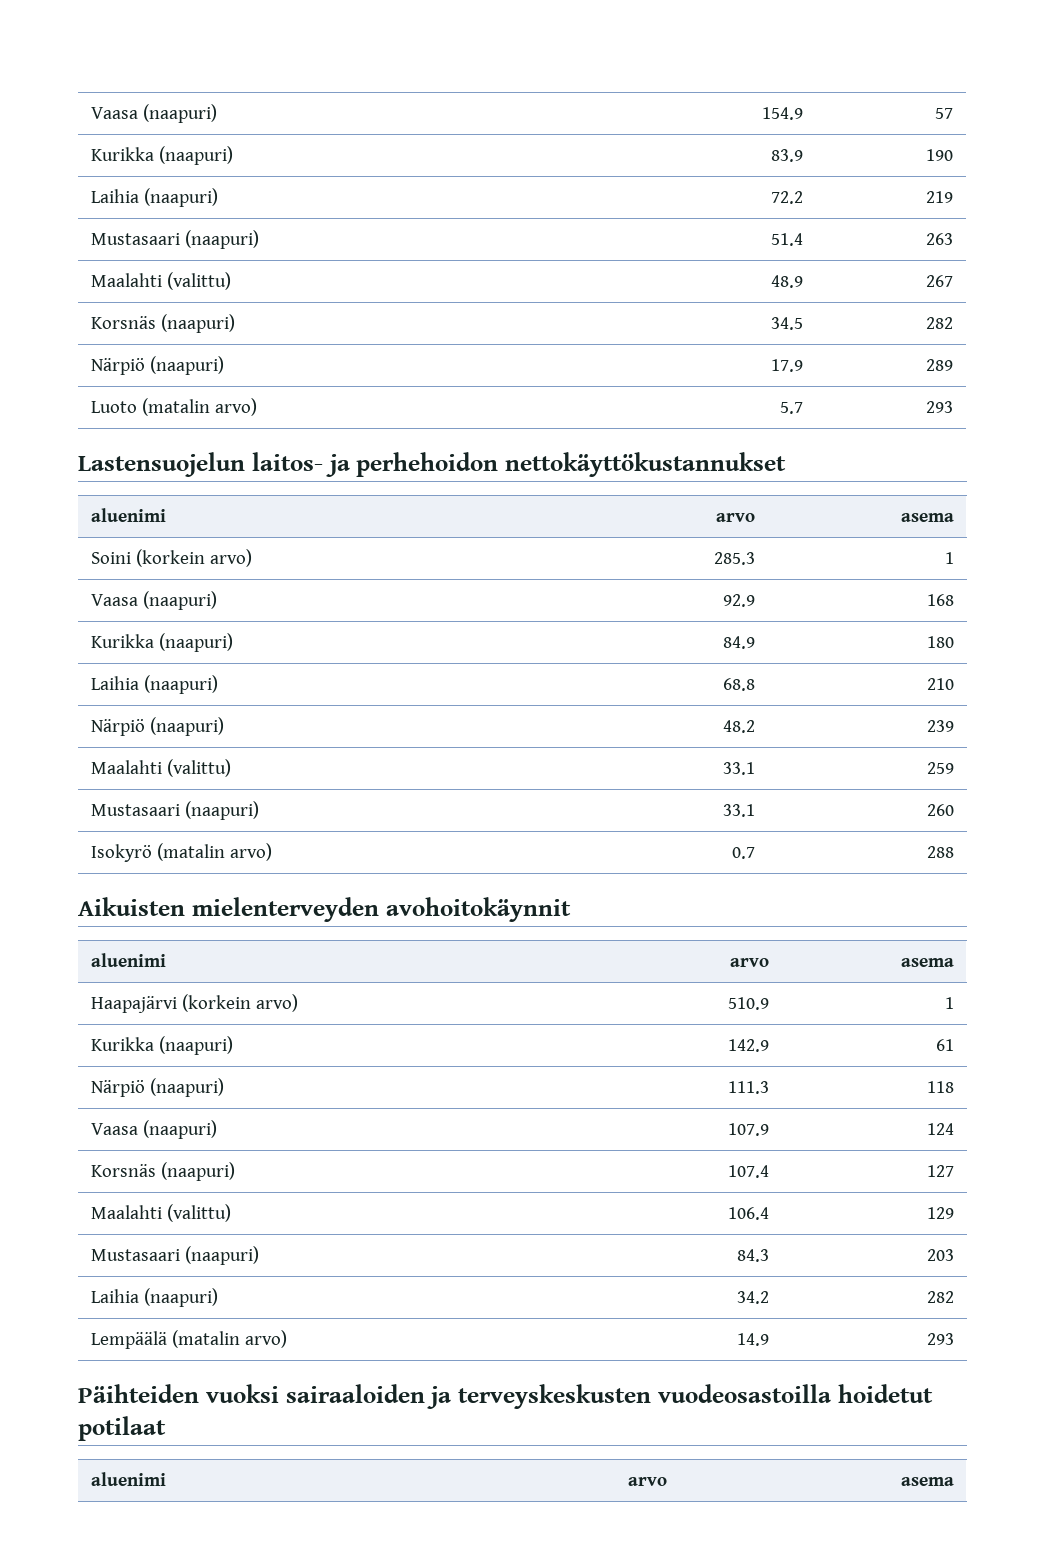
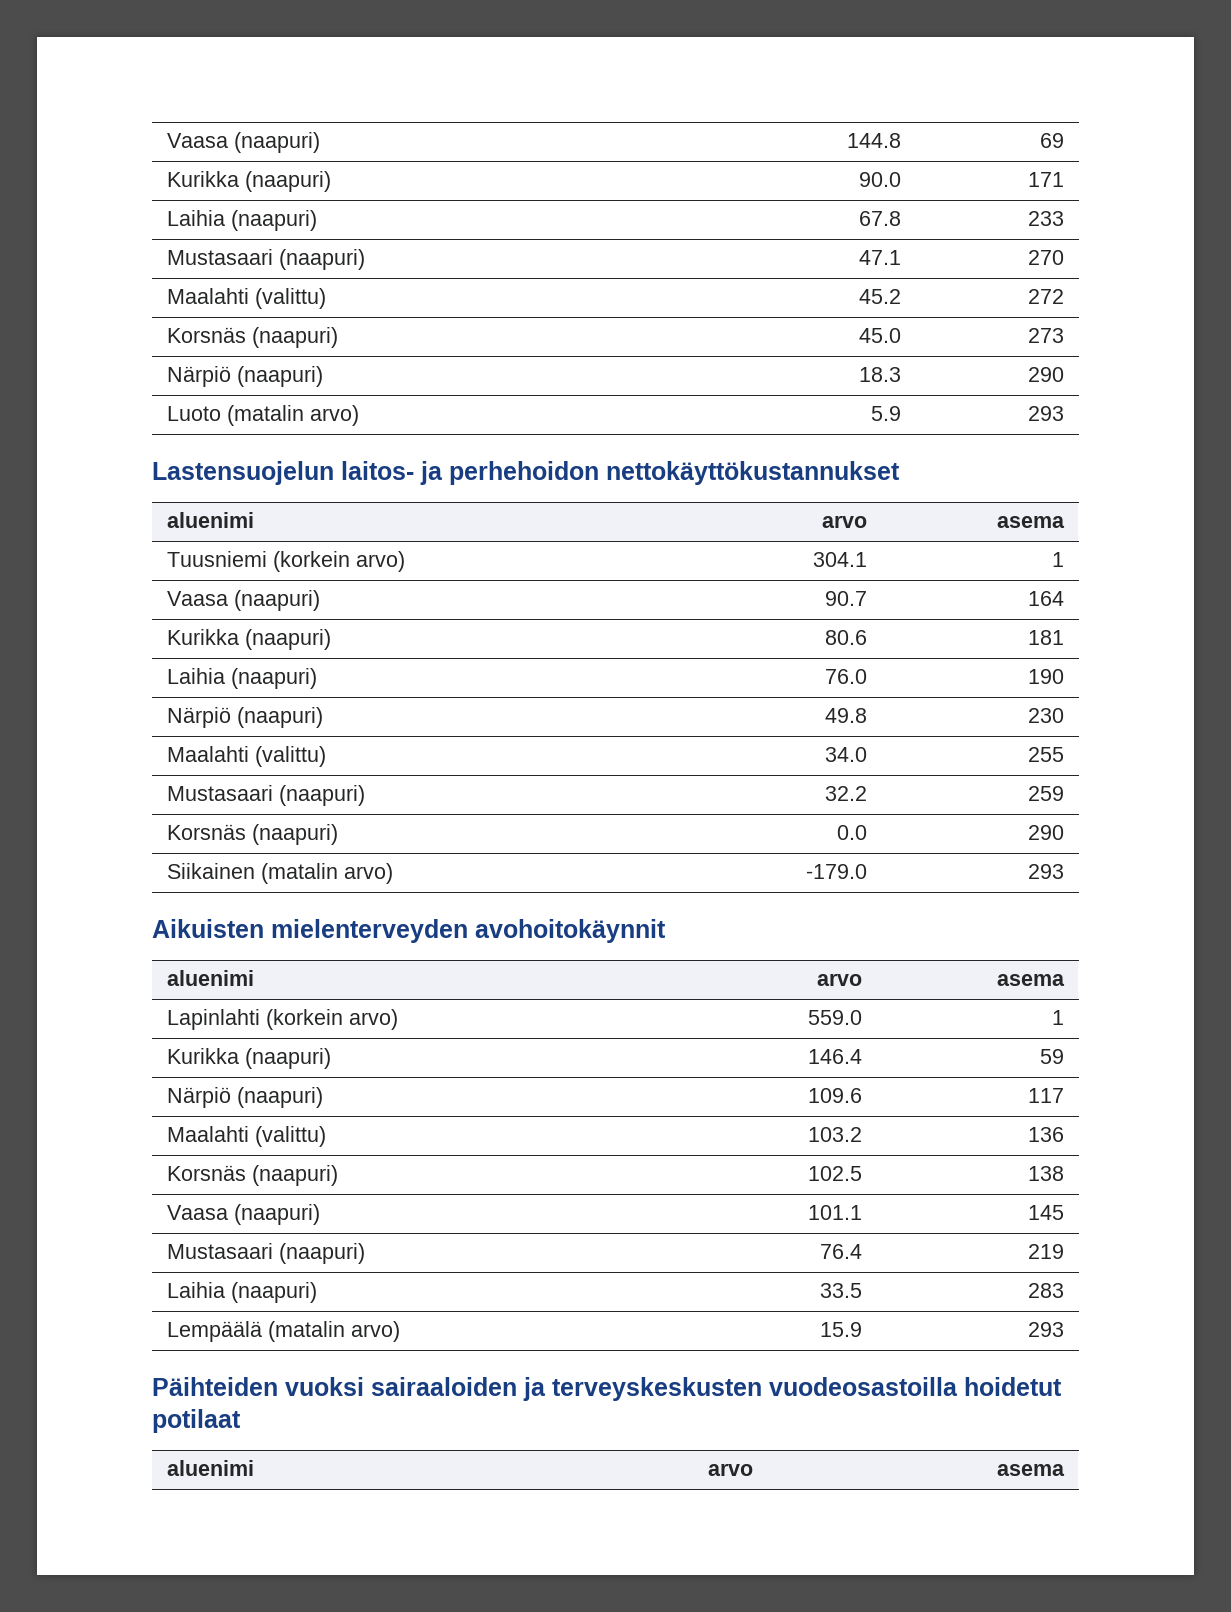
[91,104,218,123] [761,107,803,120] [934,108,953,119] [91,146,234,165] [770,149,803,162] [925,149,953,161] [91,188,219,207] [770,191,803,204] [925,191,953,203] [91,230,260,249] [770,233,803,246] [925,233,953,245] [91,272,232,290] [770,275,803,288] [925,275,953,287] [91,314,236,333] [770,317,803,330] [925,317,953,329] [91,356,225,375] [770,359,803,372] [925,359,953,371] Vaasa (naapuri) | 154.9 | 57 // Kurikka (naapuri) | 83.9 | 190 // Laihia (naapuri) | 72.2 | 219 // Mustasaari (naapuri) | 51.4 | 263 // Maalahti (valittu) | 48.9 | 267 // Korsnäs (naapuri) | 34.5 | 282 // Närpiö (naapuri) | 17.9 | 289 -> [167,132,321,153] [846,133,901,148] [1039,133,1064,148] [167,171,332,192] [858,172,901,187] [1027,172,1064,187] [167,210,318,231] [858,211,901,226] [1027,211,1064,226] [167,249,366,270] [858,250,901,265] [1027,250,1064,265] [167,288,327,309] [858,289,901,304] [1027,289,1064,304] [167,327,339,348] [858,328,901,343] [1027,328,1064,343] [167,366,324,387] [858,367,901,382] [1027,367,1064,382] Vaasa (naapuri) | 144.8 | 69 // Kurikka (naapuri) | 90.0 | 171 // Laihia (naapuri) | 67.8 | 233 // Mustasaari (naapuri) | 47.1 | 270 // Maalahti (valittu) | 45.2 | 272 // Korsnäs (naapuri) | 45.0 | 273 // Närpiö (naapuri) | 18.3 | 290
[779,402,803,414] 5.7 -> [870,406,901,421] 5.9
[91,549,253,567] [713,552,755,565] Soini (korkein arvo) | 285.3 -> [167,551,406,572] [812,552,867,567] Tuusniemi (korkein arvo) | 304.1
[722,594,755,607] [926,594,954,606] [91,633,234,652] [722,636,755,649] [926,636,954,648] [91,675,219,694] [722,678,755,691] [926,678,954,690] [91,717,225,736] [722,720,755,733] [926,720,954,732] [91,759,232,777] [722,762,755,775] [926,762,954,774] [91,801,260,820] [722,804,755,817] [926,804,954,816] [91,843,273,862] [731,847,755,859] [926,846,954,858] 92.9 | 168 // Kurikka (naapuri) | 84.9 | 180 // Laihia (naapuri) | 68.8 | 210 // Närpiö (naapuri) | 48.2 | 239 // Maalahti (valittu) | 33.1 | 259 // Mustasaari (naapuri) | 33.1 | 260 // Isokyrö (matalin arvo) | 0.7 | 288 -> [824,591,867,606] [1027,591,1064,606] [167,629,332,650] [824,630,867,645] [1027,630,1064,645] [167,668,318,689] [824,669,867,684] [1027,669,1064,684] [167,707,324,728] [824,708,867,723] [1027,708,1064,723] [167,746,327,767] [824,747,867,762] [1027,747,1064,762] [167,785,366,806] [824,786,867,801] [1027,786,1064,801] [167,824,339,845] [836,825,867,840] [1027,825,1064,840] [167,863,394,884] [805,864,867,879] [1027,864,1064,879] 90.7 | 164 // Kurikka (naapuri) | 80.6 | 181 // Laihia (naapuri) | 76.0 | 190 // Närpiö (naapuri) | 49.8 | 230 // Maalahti (valittu) | 34.0 | 255 // Mustasaari (naapuri) | 32.2 | 259 // Korsnäs (naapuri) | 0.0 | 290 // Siikainen (matalin arvo) | -179.0 | 293
[91,994,299,1013] [727,997,769,1010] Haapajärvi (korkein arvo) | 510.9 -> [167,1009,399,1030] [807,1010,862,1025] Lapinlahti (korkein arvo) | 559.0
[727,1039,769,1052] [935,1039,954,1051] [91,1078,225,1097] [727,1081,769,1094] [926,1081,954,1093] [91,1120,218,1139] [727,1123,769,1136] [926,1123,954,1135] [91,1162,236,1181] [727,1165,769,1178] [926,1165,954,1177] [91,1204,232,1222] [727,1207,769,1220] [926,1207,954,1219] [91,1246,260,1265] [736,1249,769,1262] [926,1249,954,1261] [91,1288,219,1307] [736,1291,769,1304] [926,1291,954,1303] 142.9 | 61 // Närpiö (naapuri) | 111.3 | 118 // Vaasa (naapuri) | 107.9 | 124 // Korsnäs (naapuri) | 107.4 | 127 // Maalahti (valittu) | 106.4 | 129 // Mustasaari (naapuri) | 84.3 | 203 // Laihia (naapuri) | 34.2 | 282 -> [807,1049,862,1064] [1039,1049,1064,1064] [167,1087,324,1108] [807,1088,862,1103] [1027,1088,1064,1103] [167,1126,327,1147] [807,1127,862,1142] [1027,1127,1064,1142] [167,1165,339,1186] [807,1166,862,1181] [1027,1166,1064,1181] [167,1204,321,1225] [807,1205,862,1220] [1027,1205,1064,1220] [167,1243,366,1264] [819,1244,862,1259] [1027,1244,1064,1259] [167,1282,318,1303] [819,1283,862,1298] [1027,1283,1064,1298] 146.4 | 59 // Närpiö (naapuri) | 109.6 | 117 // Maalahti (valittu) | 103.2 | 136 // Korsnäs (naapuri) | 102.5 | 138 // Vaasa (naapuri) | 101.1 | 145 // Mustasaari (naapuri) | 76.4 | 219 // Laihia (naapuri) | 33.5 | 283
[736,1333,769,1346] 14.9 -> [819,1322,862,1337] 15.9

